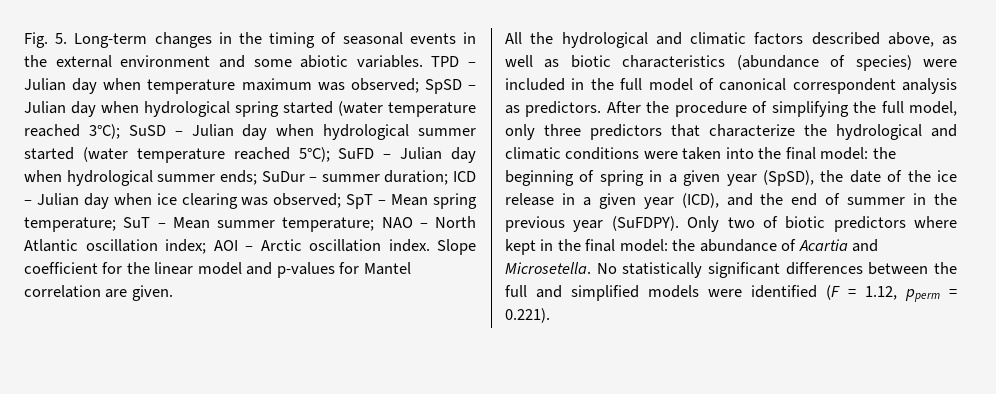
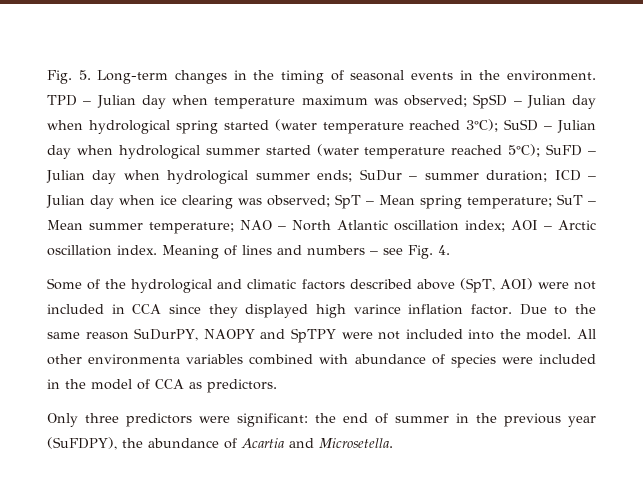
[55,55,423,68] external environment and some abiotic variables. -> [507,70,597,81] environment.
[437,239,476,255] [24,262,411,278] [24,285,173,301] [505,32,522,44] Slope coefficient for the linear model and p-values for Mantel correlation are given. // All -> [162,245,450,259] [47,278,101,290] Meaning of lines and numbers – see Fig. 4. // Some of
[887,32,957,47] [505,55,912,71] above, as well as biotic characteristics (abundance of species) -> [416,278,597,293] [47,304,597,318] [47,328,596,343] [47,354,496,368] above (SpT, AOI) were not included in CCA since they displayed high varince inflation factor. Due to the same reason SuDurPY, NAOPY and SpTPY were not included into the model. All other environmenta variables combined with abundance of species
[620,78,643,90] full -> (86, 384) none
[719,78,957,94] canonical correspondent analysis -> [155,379,184,389] CCA
[606,101,958,117] [505,124,957,140] [505,147,896,160] [505,170,957,186] [505,193,753,209] After the procedure of simplifying the full model, only three predictors that characterize the hydrological and climatic conditions were taken into the final model: the beginning of spring in a given year (SpSD), the date of the ice release in a given year (ICD), and -> [47,413,308,427] // Only three predictors were significant:
[611,216,957,232] [505,239,668,255] (SuFDPY). Only two of biotic predictors where kept in the final model: -> [47,437,117,450] (SuFDPY),
[596,262,957,278] [505,285,957,302] [505,308,550,323] No statistically significant differences between the full and simplified models were identified (F = 1.12, pperm = 0.221). -> (393, 443) none

